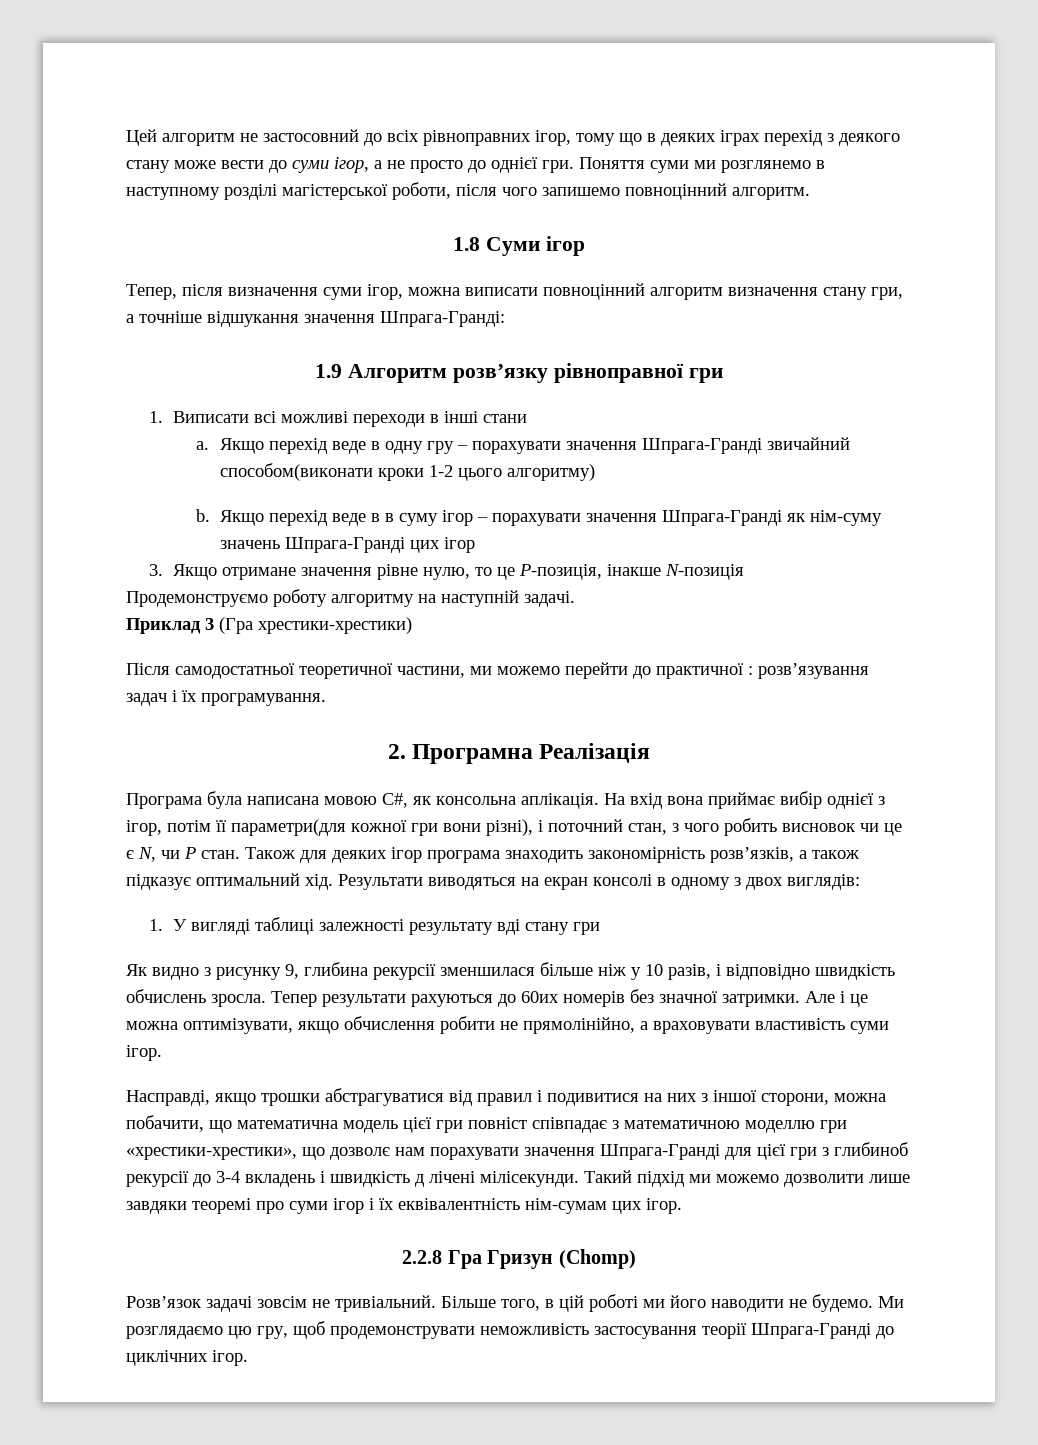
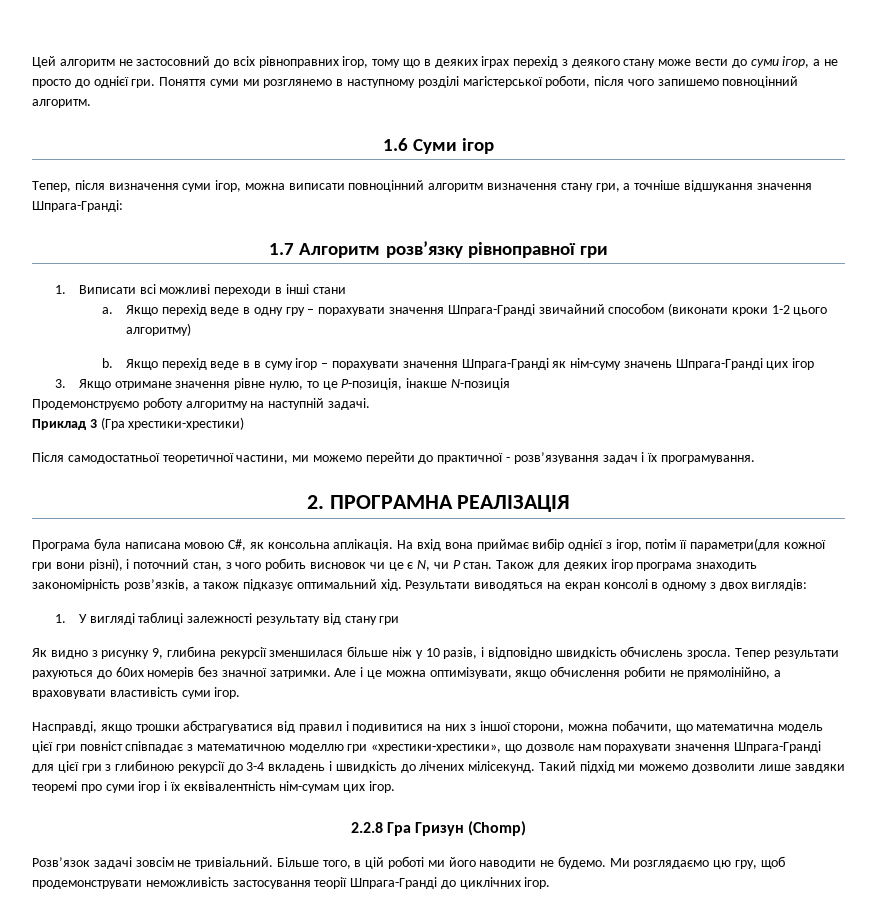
[453,237,481,251] 1.8 -> [382,138,408,151] 1.6
[315,364,343,378] 1.9 -> [269,243,295,255] 1.7
[219,463,373,481] способом(виконати -> [608,303,729,316] способом (виконати
[748,666,753,675] : -> [506,457,511,462] -
[412,743,651,764] Програмна Реалізація -> [329,495,571,512] ПРОГРАМНА РЕАЛІЗАЦІЯ
[496,919,520,935] вді -> [322,613,341,625] від
[834,1142,908,1156] глибиноб -> [115,760,175,771] глибиною
[415,1171,579,1187] д лічені мілісекунди. -> [400,761,536,773] до лічених мілісекунд.

